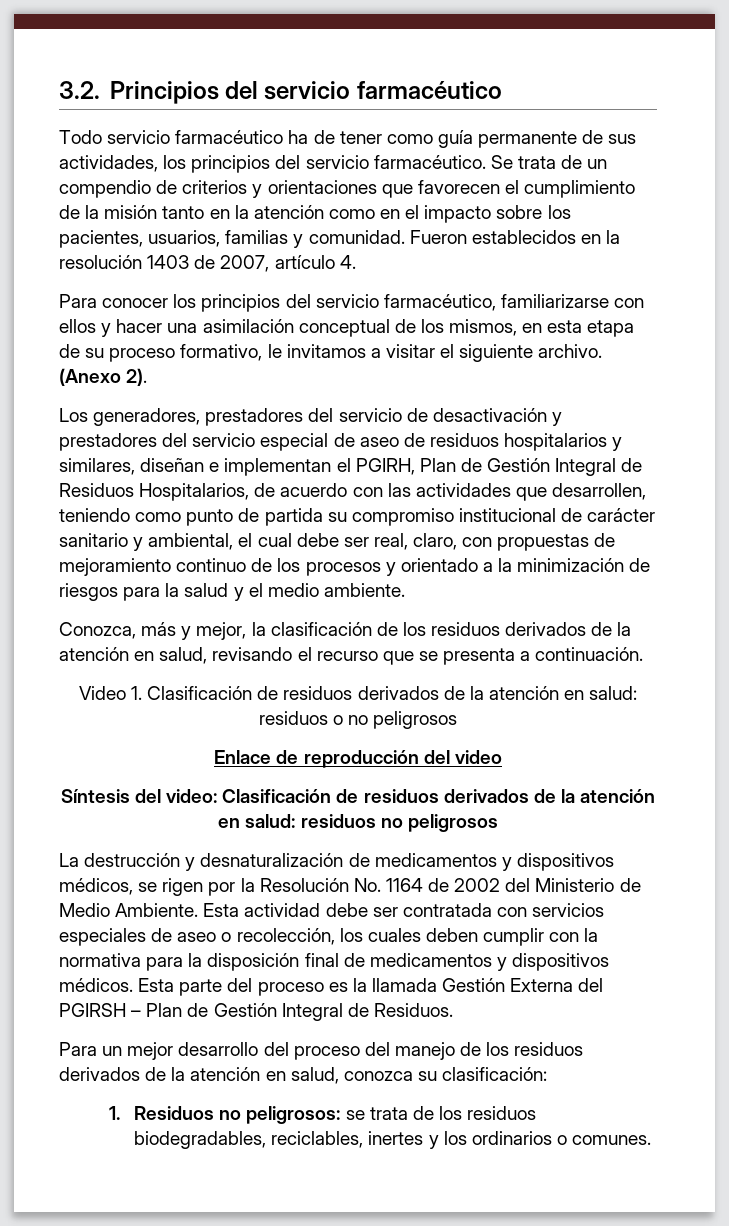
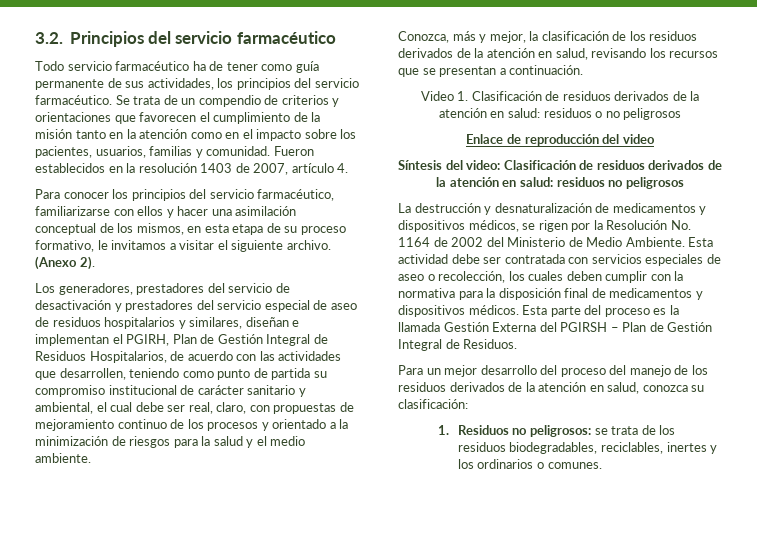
[297,647,378,661] el recurso -> [649,48,719,58] los recursos
[443,648,516,665] presenta -> [439,66,497,77] presentan

